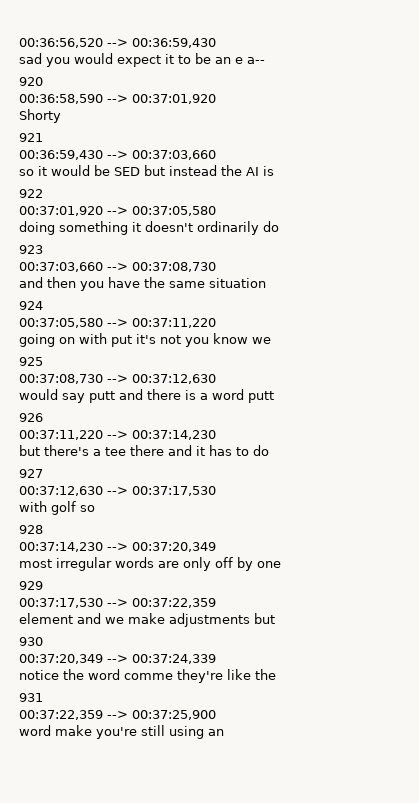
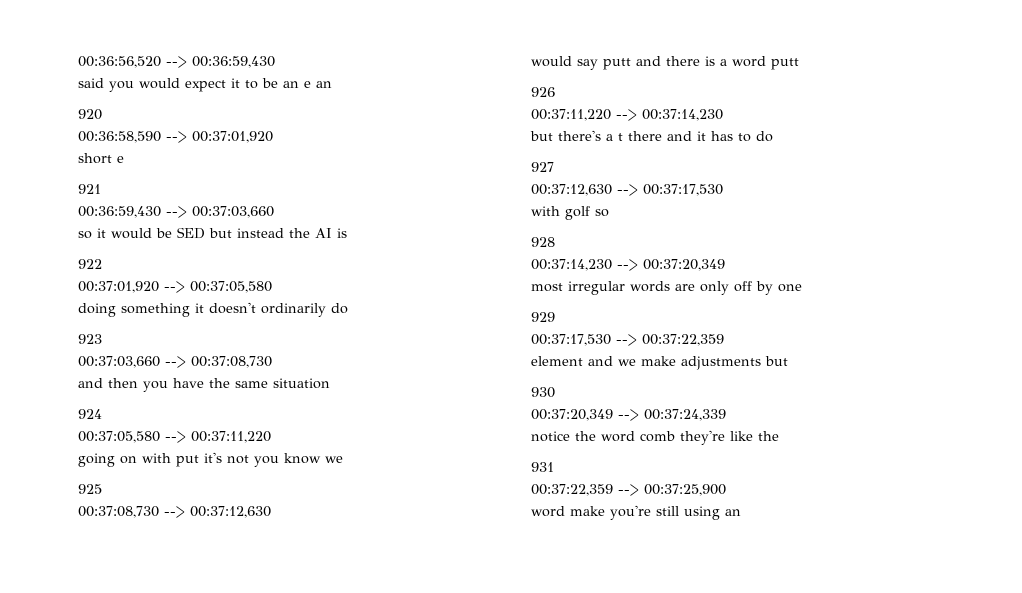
[19,53,42,64] sad -> [78,78,104,88] said
[247,57,265,64] a-- -> [316,81,332,88] an
[19,109,61,123] Shorty -> [78,153,124,164] short e
[105,447,126,456] tee -> [618,133,623,141] t
[124,673,173,680] comme -> [640,431,675,442] comb

